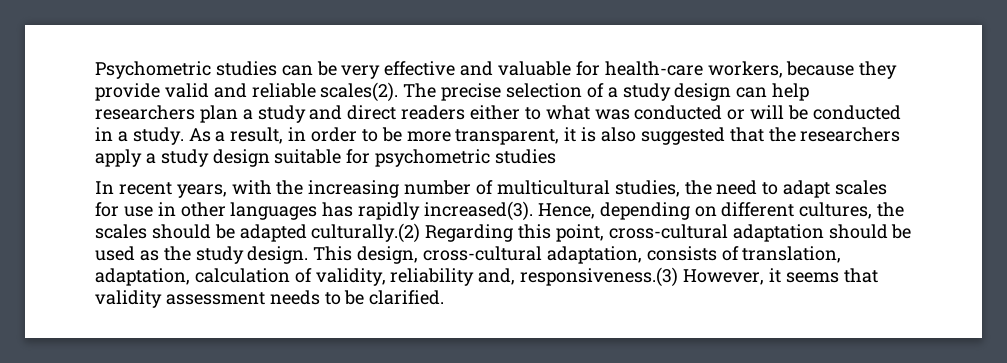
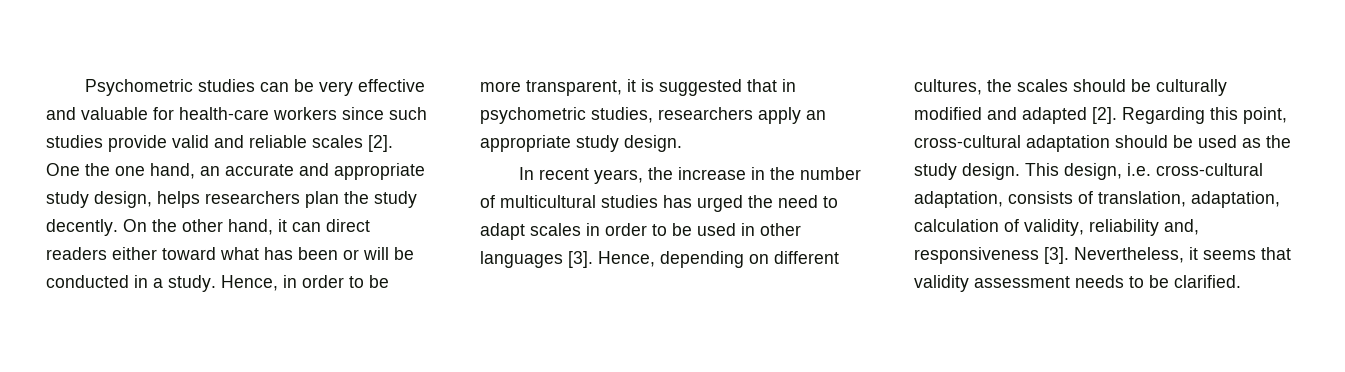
[707,61,898,79] [95,82,810,102] [95,105,723,123] workers, because they provide valid and reliable scales(2). The precise selection of a study design can help researchers plan a study and direct readers either to what was conducted -> [273,107,427,120] [46,135,393,152] [46,163,425,180] [46,191,417,208] [46,219,370,236] [46,247,338,260] workers since such studies provide valid and reliable scales [2]. One the one hand, an accurate and appropriate study design, helps researchers plan the study decently. On the other hand, it can direct readers either toward what has been
[188,127,284,144] As a result, -> [221,275,278,291] Hence,
[601,127,637,142] also -> (654, 85) none
[768,127,901,142] [95,149,557,167] [95,180,680,198] the researchers apply a study design suitable for psychometric studies // In recent years, with the increasing number of multicultural studies, -> [782,79,796,92] [480,107,826,124] [480,135,682,152] [518,167,861,184] [480,195,743,212] in psychometric studies, researchers apply an appropriate study design. // In recent years, the increase in the number of multicultural studies has urged
[95,201,534,221] for use in other languages has rapidly increased(3). -> [586,223,801,236] [480,251,593,268] in order to be used in other languages [3].
[239,223,421,243] adapted culturally.(2) -> [1156,79,1227,96] [914,107,1117,124] culturally modified and adapted [2].
(419, 255) none -> [1127,163,1151,176] i.e.
[520,267,765,287] responsiveness.(3) However, -> [914,247,1184,264] responsiveness [3]. Nevertheless,

